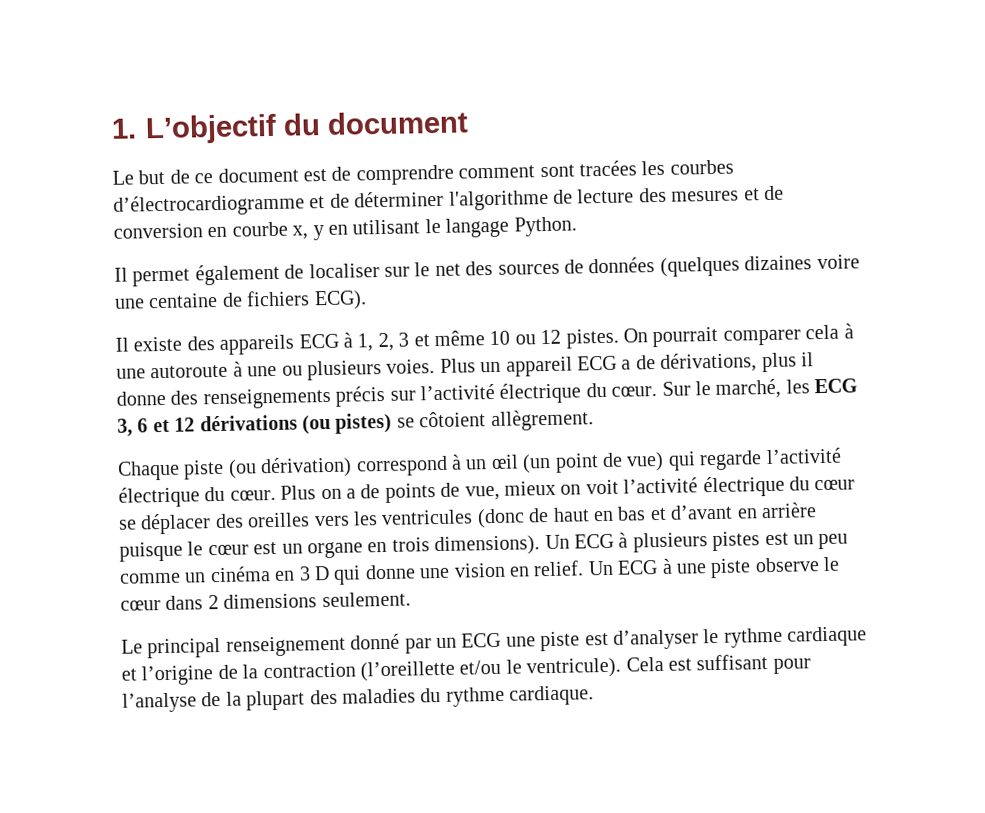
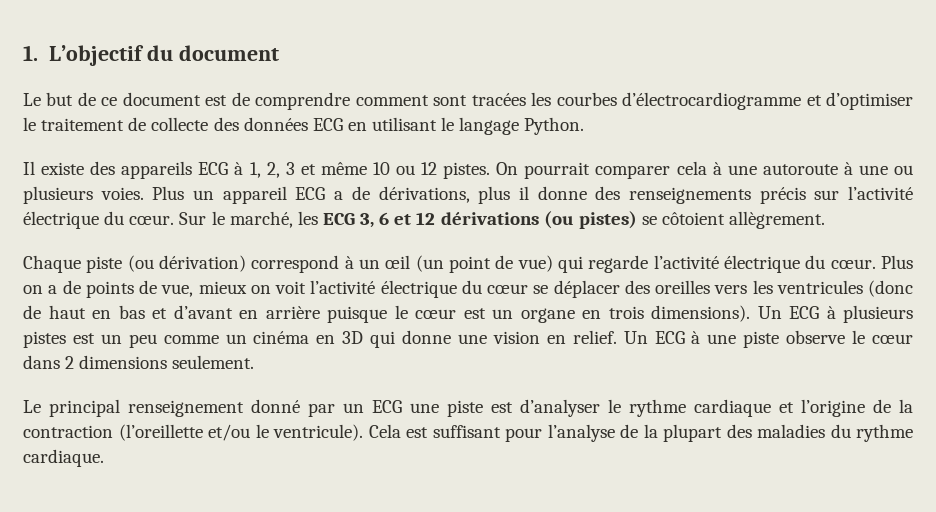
[329,185,784,211] [113,221,324,241] de déterminer l'algorithme de lecture des mesures et de conversion en courbe x, y -> [826,92,913,110] [23,117,343,131] d’optimiser le traitement de collecte des données ECG
[114,254,860,287] [114,290,367,311] // Il permet également de localiser sur le net des sources de données (quelques dizaines voire une centaine de fichiers ECG). -> (585, 126) none
[298,565,330,581] 3 D -> [342,331,364,344] 3D

